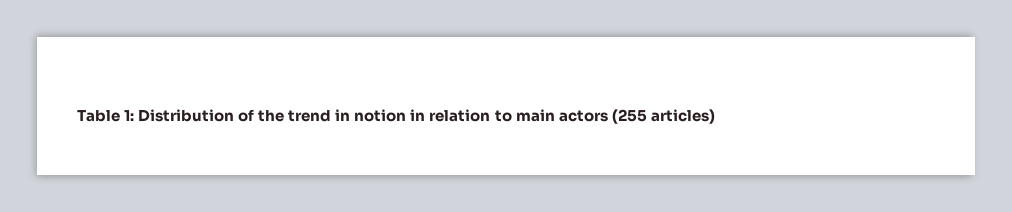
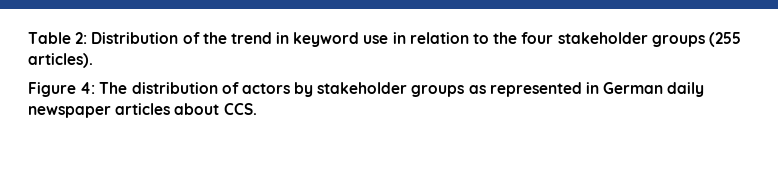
[124,110,135,121] 1: -> [75,32,88,44] 2:
[354,109,407,122] notion -> [293,32,389,47] keyword use
[515,109,715,124] main actors (255 articles) -> [493,32,741,47] [28,53,93,68] [28,82,705,97] [28,103,257,118] the four stakeholder groups (255 articles). // Figure 4: The distribution of actors by stakeholder groups as represented in German daily newspaper articles about CCS.

